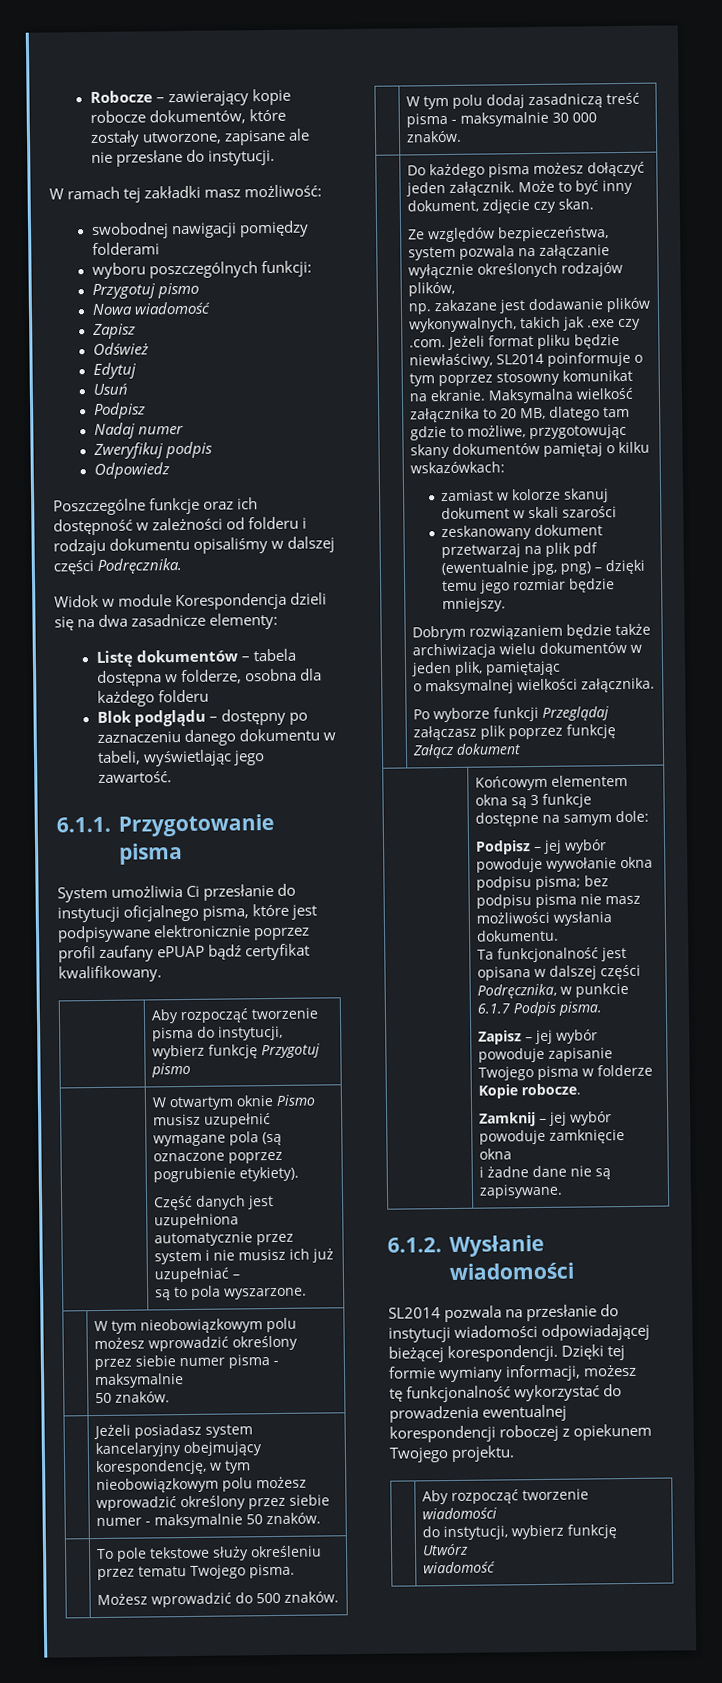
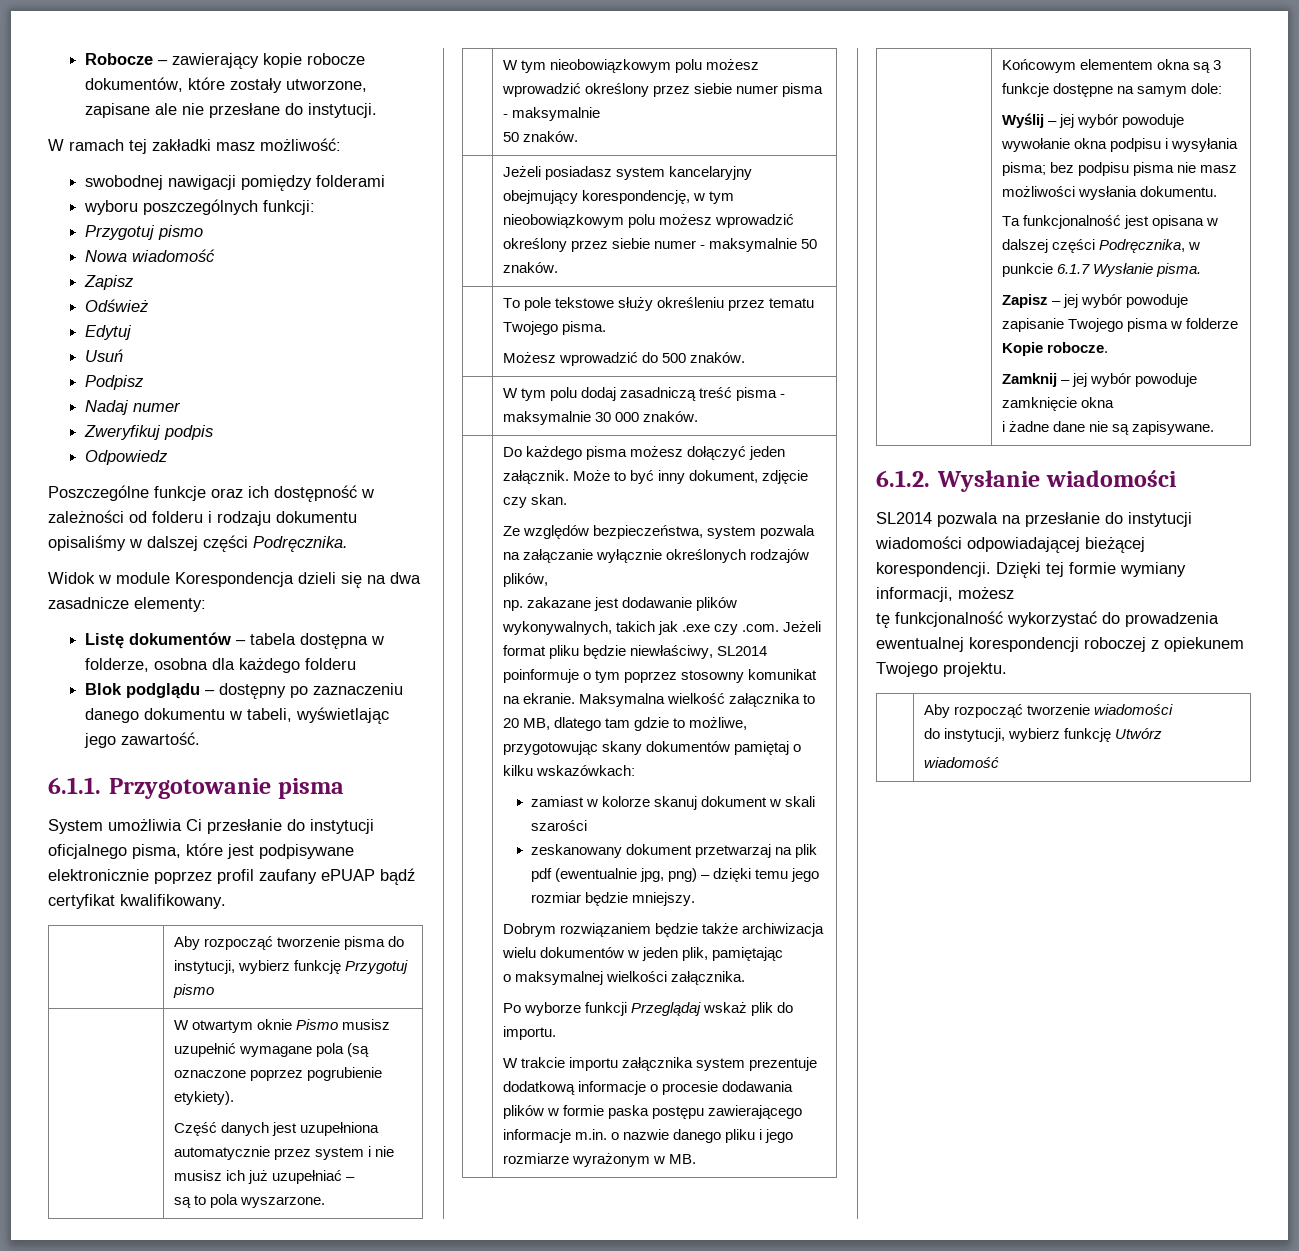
[413,724,617,741] [412,743,522,759] załączasz plik poprzez funkcję Załącz dokument -> [703,1002,794,1016] [503,1026,557,1040] [503,1057,818,1071] [503,1081,794,1095] [503,1105,803,1119] [503,1129,794,1143] [503,1153,697,1167] wskaż plik do importu. // W trakcie importu załącznika system prezentuje dodatkową informacje o procesie dodawania plików w formie paska postępu zawierającego informacje m.in. o nazwie danego pliku i jego rozmiarze wyrażonym w MB.
[475,840,532,855] Podpisz -> [1002,113,1045,128] Wyślij
(533, 883) none -> [1165,138,1239,152] i wysyłania
[513,1001,557,1017] Podpis -> [1093,263,1154,277] Wysłanie

